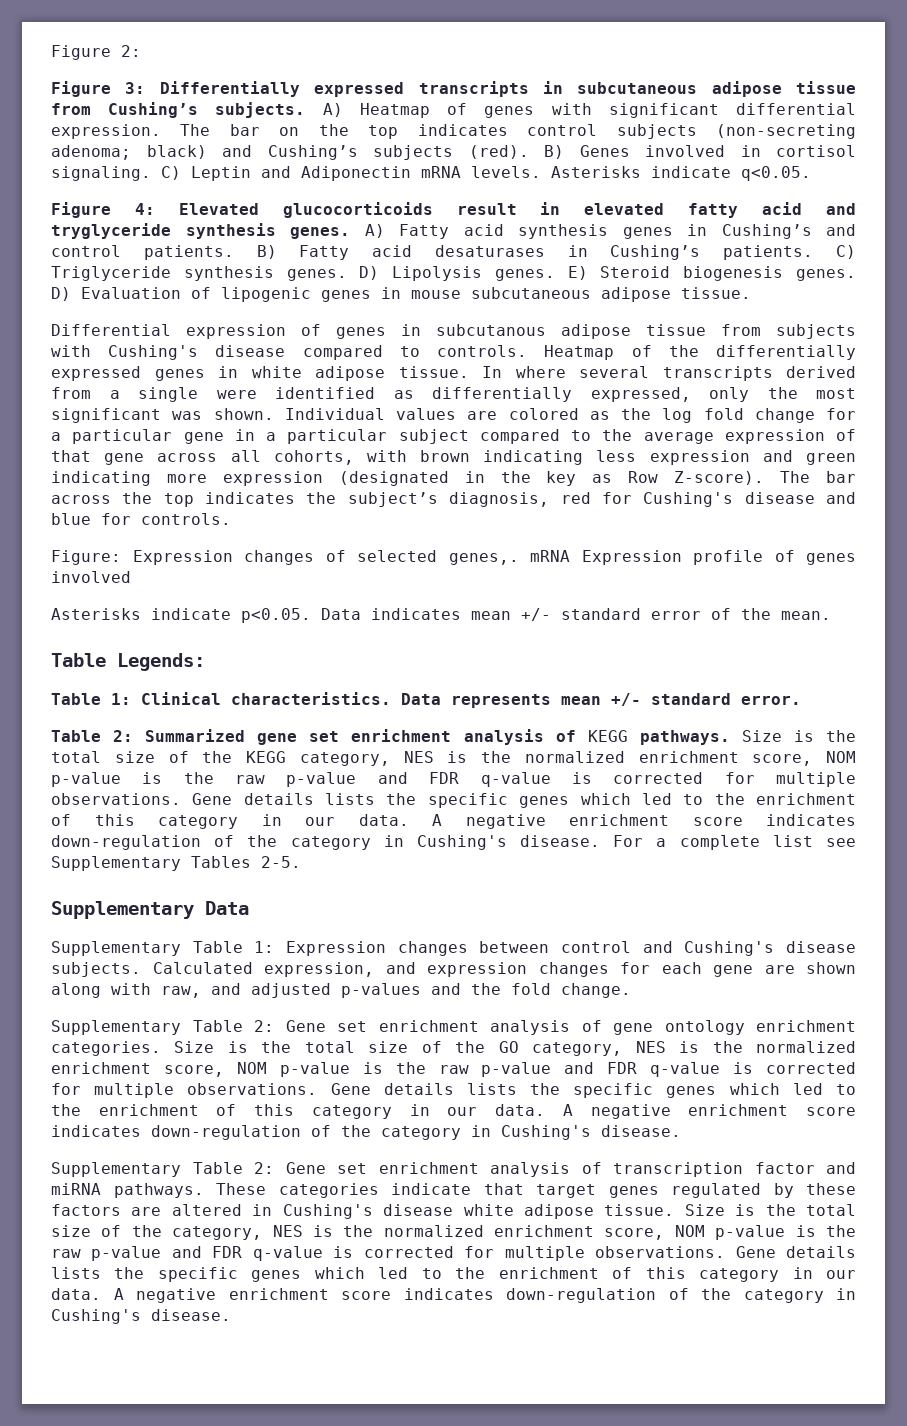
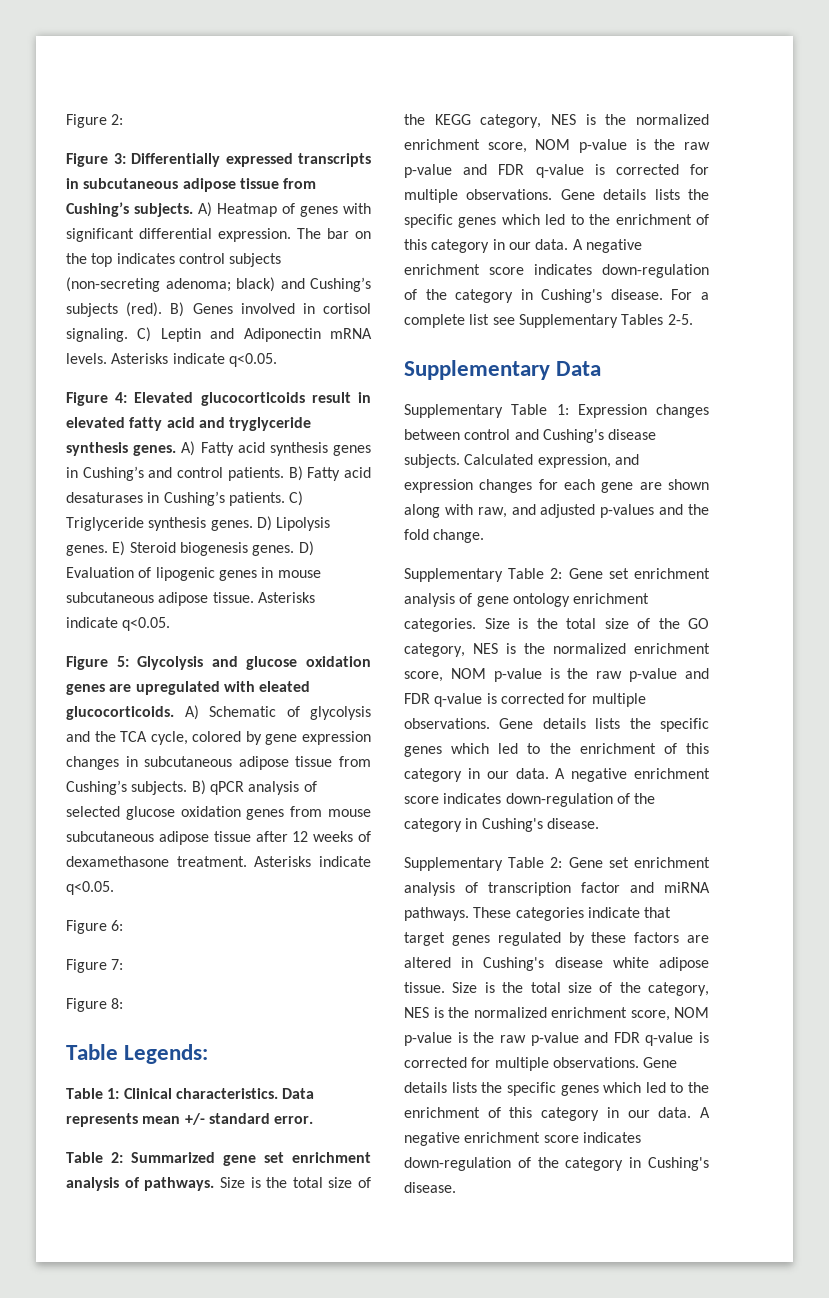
[51,324,856,339] [51,345,856,360] [51,366,856,381] [51,387,856,402] [51,408,856,423] [51,429,856,444] [51,450,856,465] [51,471,856,486] [51,492,857,507] [51,513,231,525] [51,550,856,565] [51,571,131,583] [51,608,831,623] // Differential expression of genes in subcutanous adipose tissue from subjects with Cushing's disease compared to controls. Heatmap of the differentially expressed genes in white adipose tissue. In where several transcripts derived from a single were identified as differentially expressed, only the most significant was shown. Individual values are colored as the log fold change for a particular gene in a particular subject compared to the average expression of that gene across all cohorts, with brown indicating less expression and green indicating more expression (designated in the key as Row Z-score). The bar across the top indicates the subject’s diagnosis, red for Cushing's disease and blue for controls. // Figure: Expression changes of selected genes,. mRNA Expression profile of genes involved // Asterisks indicate p<0.05. Data indicates mean +/- standard error of the mean. -> [257,592,315,603] [66,617,171,631] [66,656,371,670] [66,681,311,695] [66,705,371,720] [66,731,371,745] [66,756,371,770] [66,780,317,795] [66,806,371,820] [66,831,371,845] [66,856,372,867] [66,881,114,895] [66,920,124,934] [66,959,124,973] [66,998,124,1012] Asterisks indicate q<0.05. // Figure 5: Glycolysis and glucose oxidation genes are upregulated with eleated glucocorticoids. A) Schematic of glycolysis and the TCA cycle, colored by gene expression changes in subcutaneous adipose tissue from Cushing’s subjects. B) qPCR analysis of selected glucose oxidation genes from mouse subcutaneous adipose tissue after 12 weeks of dexamethasone treatment. Asterisks indicate q<0.05. // Figure 6: // Figure 7: // Figure 8:
[587,730,628,742] KEGG -> (140, 1182) none

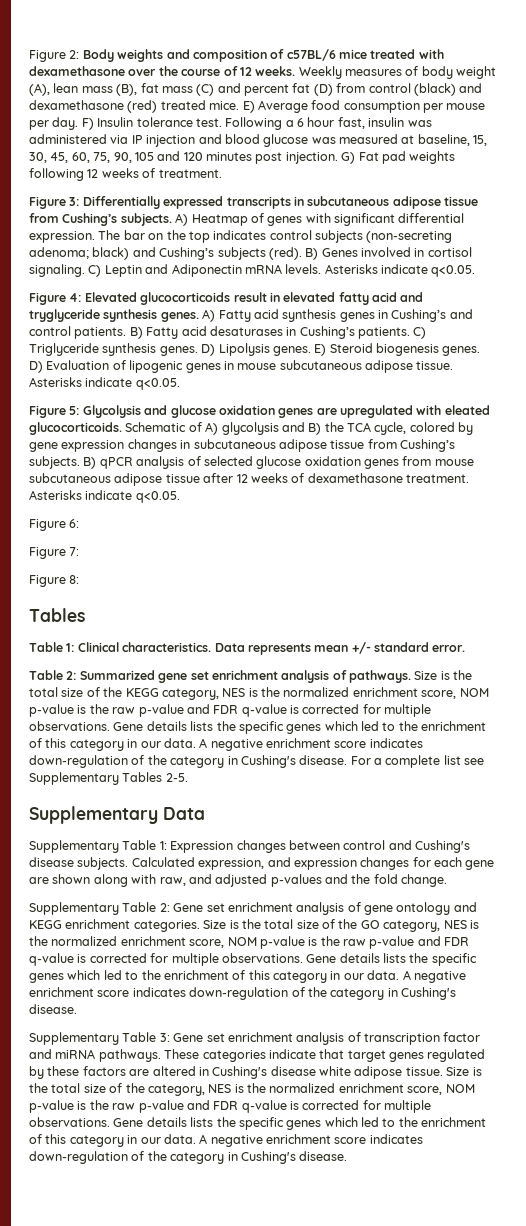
(124, 119) none -> [82,49,444,62] [29,66,497,79] [29,83,483,96] [29,100,486,113] [29,117,432,130] [29,134,488,147] [29,151,456,164] [29,168,222,181] Body weights and composition of c57BL/6 mice treated with dexamethasone over the course of 12 weeks. Weekly measures of body weight (A), lean mass (B), fat mass (C) and percent fat (D) from control (black) and dexamethasone (red) treated mice. E) Average food consumption per mouse per day. F) Insulin tolerance test. Following a 6 hour fast, insulin was administered via IP injection and blood glucose was measured at baseline, 15, 30, 45, 60, 75, 90, 105 and 120 minutes post injection. G) Fat pad weights following 12 weeks of treatment.
[184,705,199,720] A) -> (122, 428) none
(300, 711) none -> [205,422,219,435] A)
(90, 736) none -> [308,423,322,435] B)
[66,1044,209,1064] Table Legends: -> [29,608,85,622] Tables
(570, 600) none -> [453,902,477,912] [29,920,62,929] and KEGG
[550,857,563,868] 2: -> [159,1033,170,1042] 3:

